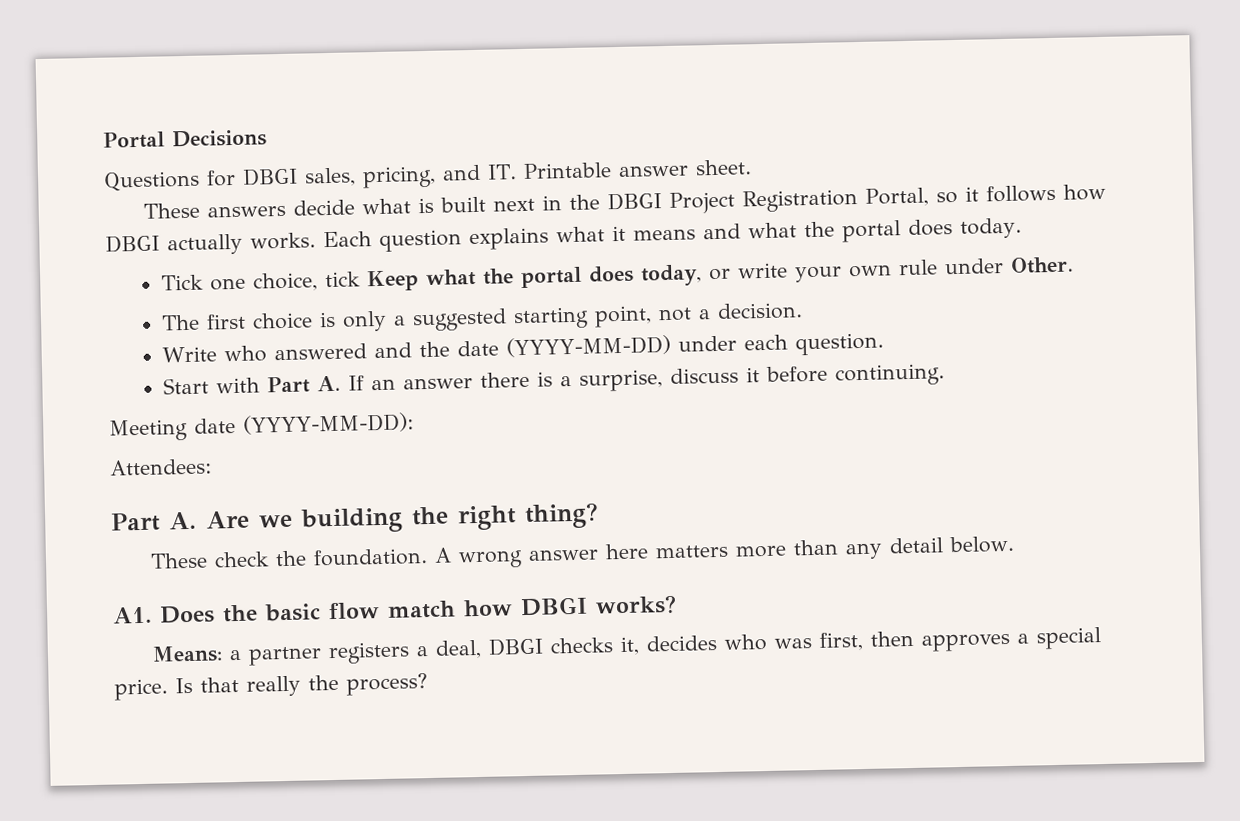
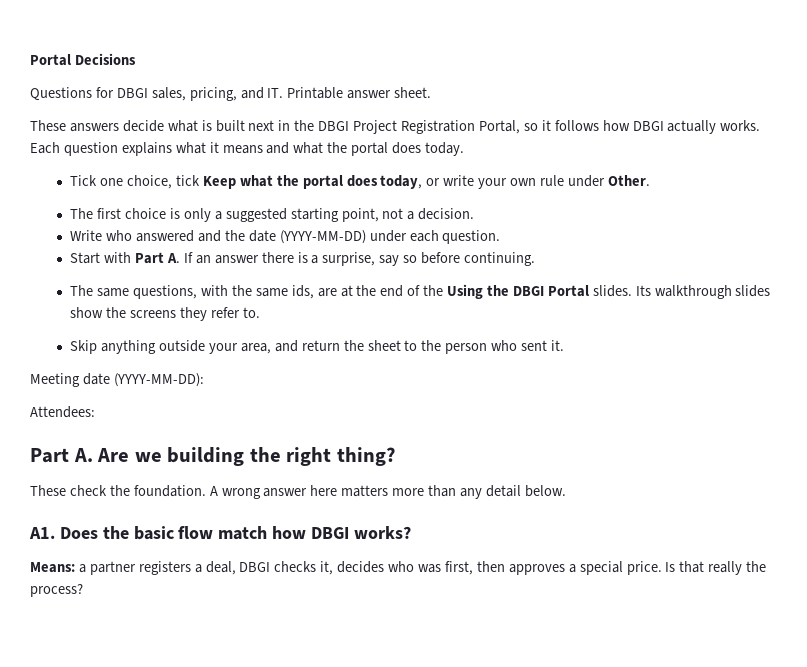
[669,367,760,384] discuss it -> [379,255,418,266] say so
(945, 375) none -> [70,284,771,299] [70,307,260,321] [70,340,564,354] // The same questions, with the same ids, are at the end of the Using the DBGI Portal slides. Its walkthrough slides show the screens they refer to. // Skip anything outside your area, and return the sheet to the person who sent it.

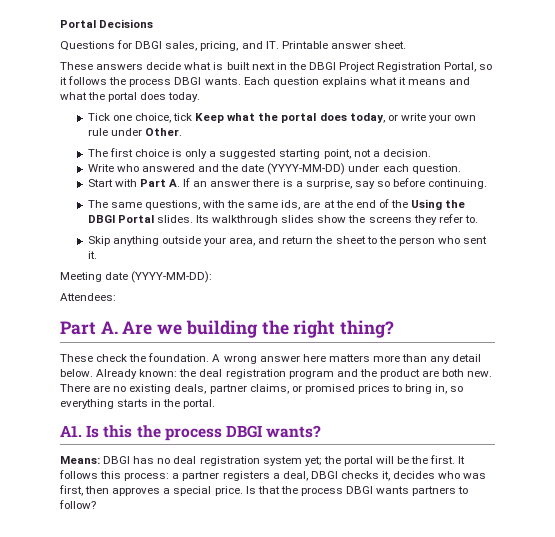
[602,120,761,134] how DBGI actually works. -> [109,77,241,87] the process DBGI wants.
[29,526,411,540] [30,562,75,573] // A1. Does the basic flow match how DBGI works? // Means: -> [96,369,493,379] [60,384,464,394] [60,399,216,409] [60,425,322,441] [60,455,466,466] [59,470,170,481] Already known: the deal registration program and the product are both new. There are no existing deals, partner claims, or promised prices to bring in, so everything starts in the portal. // A1. Is this the process DBGI wants? // Means: DBGI has no deal registration system yet; the portal will be the first. It follows this process:
[708,561,767,575] [30,584,83,597] really the process? -> [280,486,469,496] [59,500,96,509] the process DBGI wants partners to follow?

